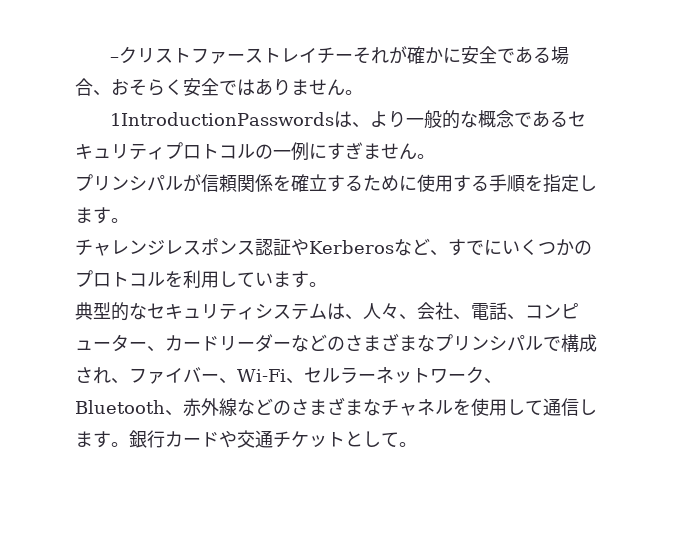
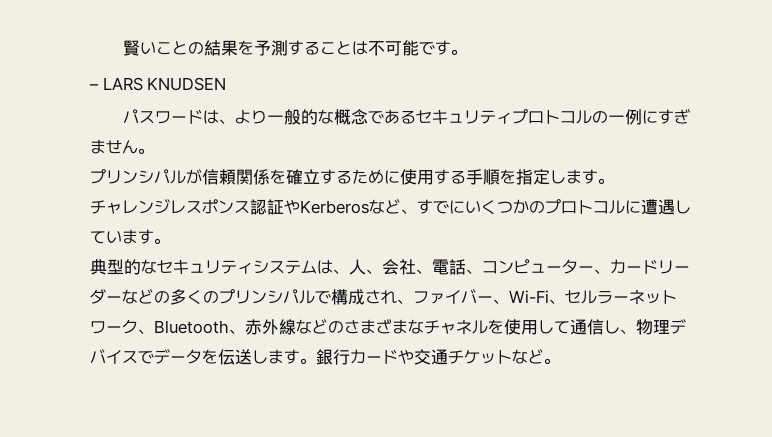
[110,46,570,65] [75,78,363,96] [110,112,335,126] –クリストファーストレイチーそれが確かに安全である場合、おそらく安全ではありません。 // 1IntroductionPasswords -> [122,40,467,56] [89,77,227,91] [122,109,203,124] 賢いことの結果を予測することは不可能です。 // – LARS KNUDSEN // パスワード
[165,270,219,288] を利用 -> [625,199,675,215] に遭遇
[381,303,399,319] 々 -> (366, 267) none
[345,333,435,352] さまざまな -> [170,289,219,305] 多くの
(597, 407) none -> [620,319,686,335] [90,349,268,365] 、物理デバイスでデータを伝送し
[345,431,399,447] として -> [512,349,544,364] など

